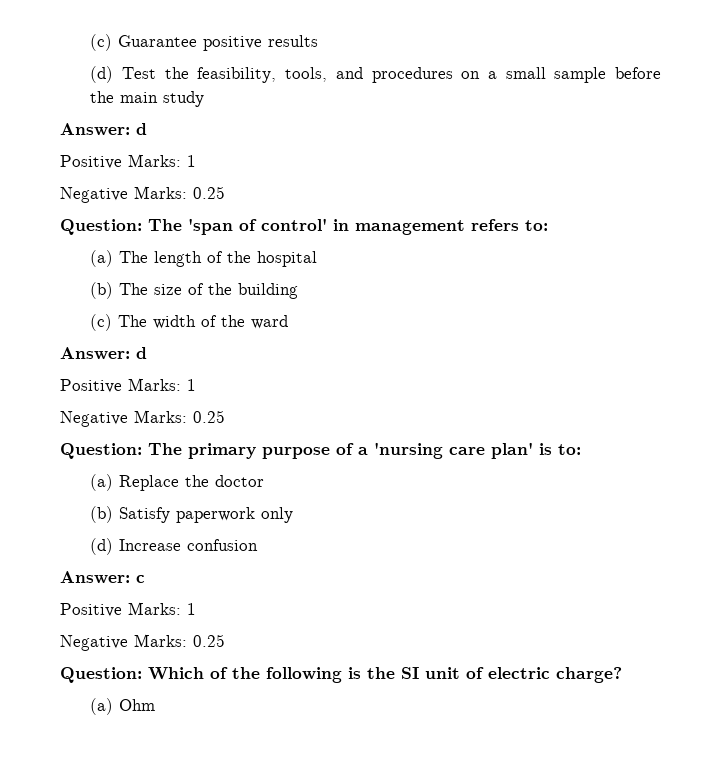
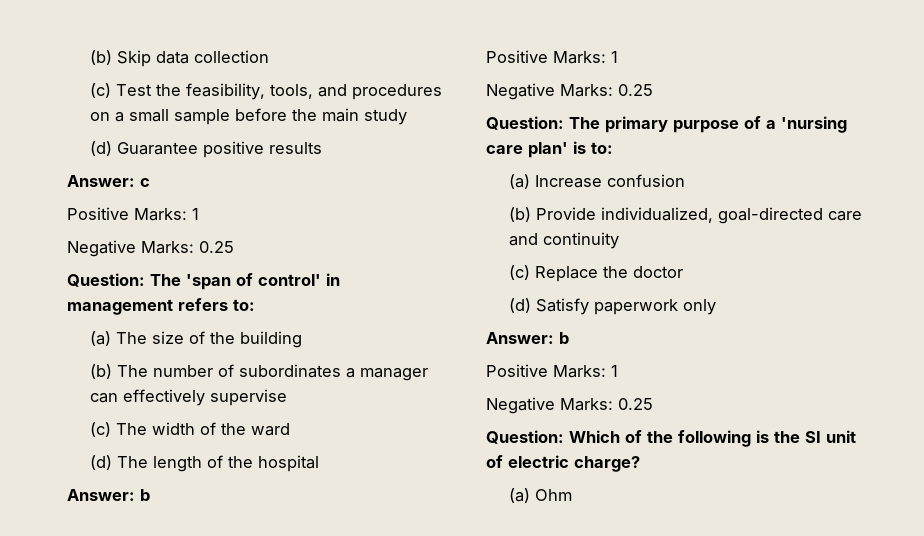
[90,34,319,51] [90,66,114,83] (c) Guarantee positive results // (d) -> [89,50,269,67] [89,83,111,98] (b) Skip data collection // (c)
[60,123,147,136] // Answer: d -> [89,141,322,158] [67,175,150,187] // (d) Guarantee positive results // Answer: c
[154,251,318,267] [90,282,299,299] length of the hospital // (b) The size of the building -> [151,331,302,348] [89,364,428,381] [89,389,287,406] size of the building // (b) The number of subordinates a manager can effectively supervise
[60,347,147,360] // Answer: d -> [89,455,319,472] [67,489,150,501] // (d) The length of the hospital // Answer: b
(114, 482) none -> [534,174,685,188] [508,207,862,224] [508,232,619,249] [508,265,530,280] Increase confusion // (b) Provide individualized, goal-directed care and continuity // (c)
[90,506,114,523] (b) -> [508,298,531,313] (d)
[90,538,259,555] [60,571,145,584] // (d) Increase confusion // Answer: c -> [486,332,569,344] // Answer: b

